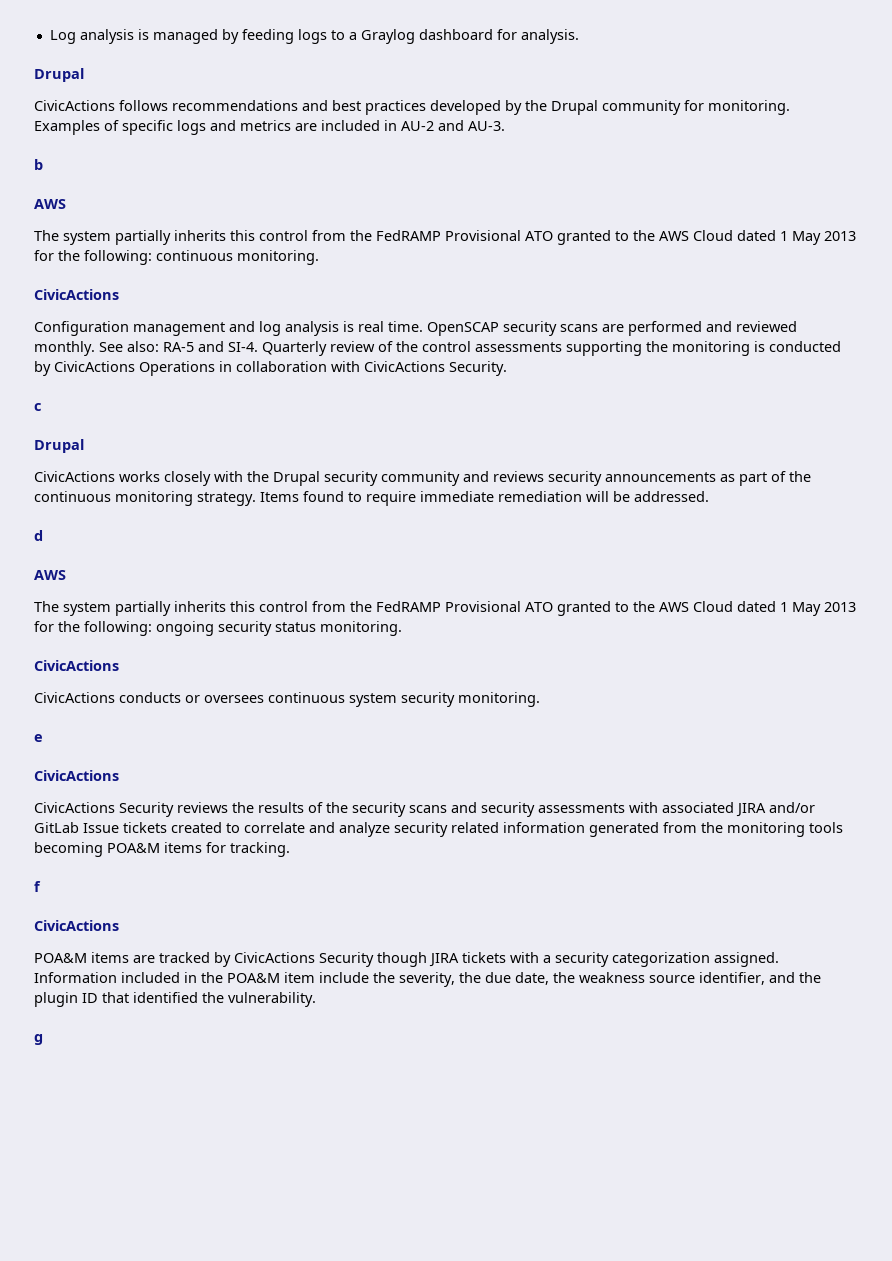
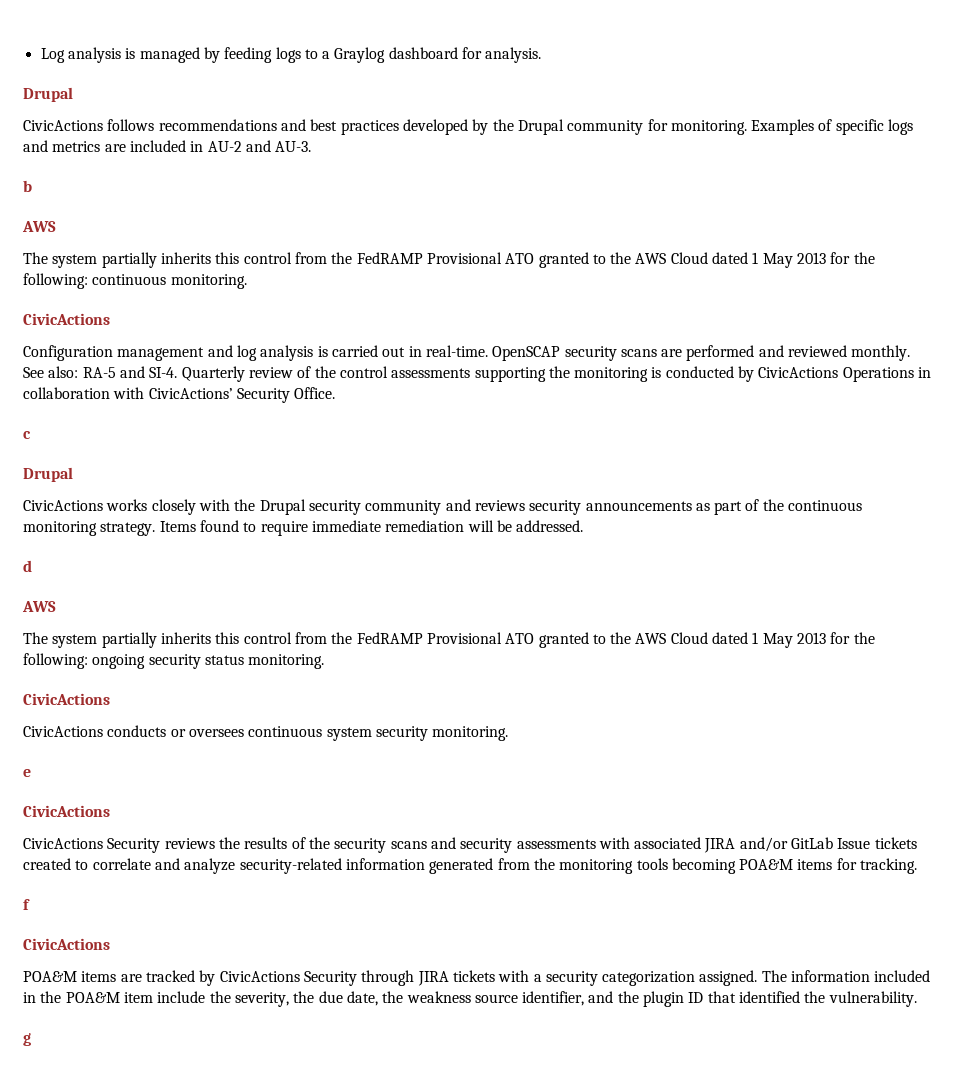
[358,321,423,332] real time. -> [331,345,488,357] carried out in real-time.
[364,361,507,376] CivicActions Security. -> [148,387,336,403] CivicActions’ Security Office.
[394,822,499,837] security related -> [239,858,342,874] security-related
[377,952,427,967] though -> [361,970,415,986] through
[34,972,117,983] Information -> [761,970,871,982] The information

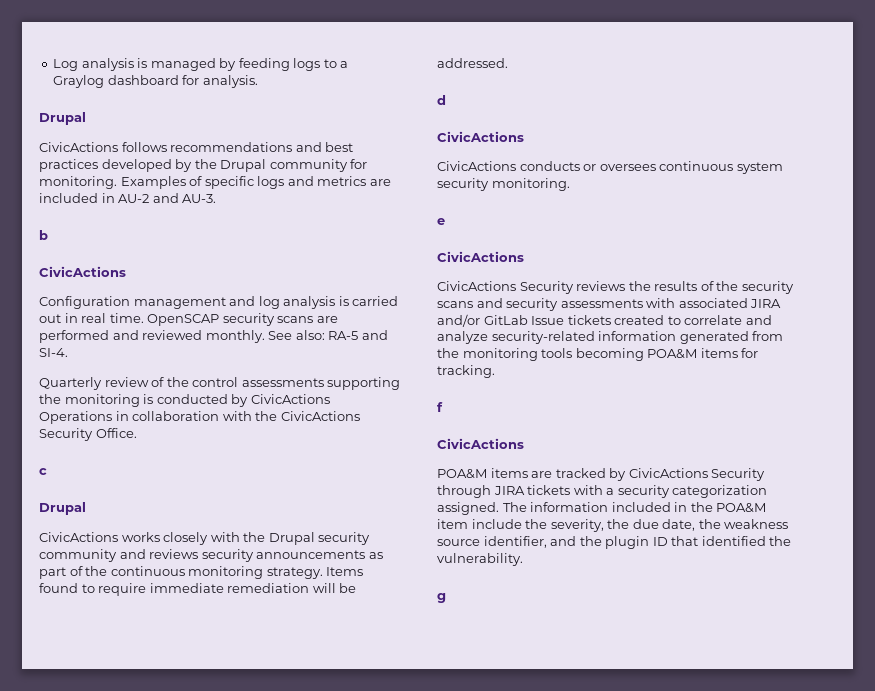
[22,221,56,232] [23,252,875,268] [23,273,247,289] // AWS // The system partially inherits this control from the FedRAMP Provisional ATO granted to the AWS Cloud dated 1 May 2013 for the following: continuous monitoring. -> (48, 235) none
[425,345,488,357] real-time. -> [81,313,144,323] real time.
(178, 372) none -> (68, 352) //
[148,388,233,399] CivicActions’ -> [255,411,360,421] the CivicActions
[22,601,56,612] [23,632,875,648] [23,653,325,669] // AWS // The system partially inherits this control from the FedRAMP Provisional ATO granted to the AWS Cloud dated 1 May 2013 for the following: ongoing security status monitoring. -> (446, 100) none

